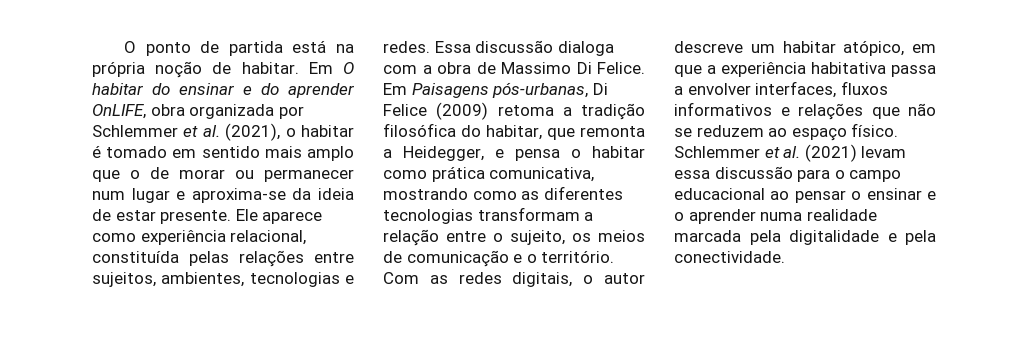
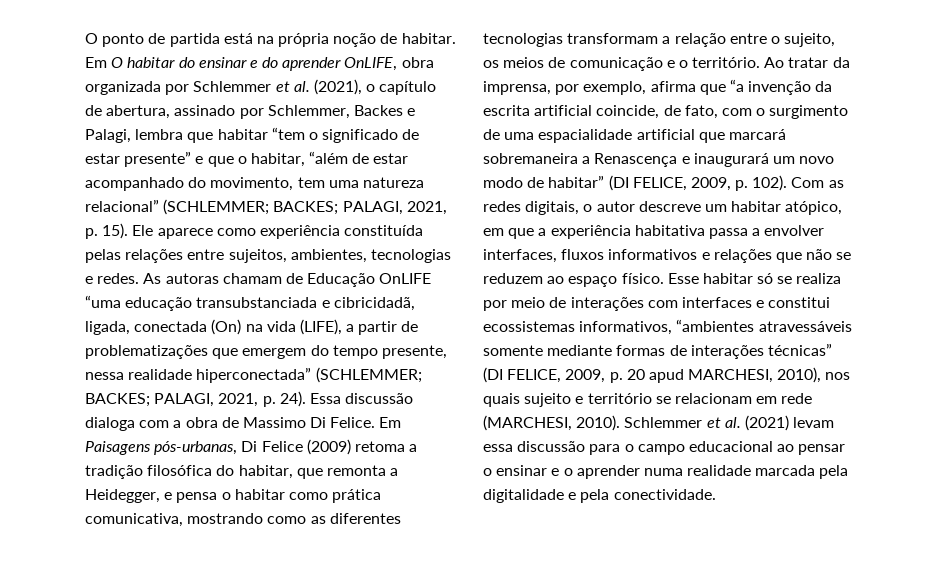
[301,125,354,137] [92,145,354,161] [92,167,354,182] [92,188,354,203] [92,209,232,224] habitar é tomado em sentido mais amplo que o de morar ou permanecer num lugar e aproxima-se da ideia de estar presente. -> [379,81,437,95] [85,105,416,119] [85,127,420,143] [85,151,409,167] [85,177,424,191] [85,199,447,215] [85,223,129,239] capítulo de abertura, assinado por Schlemmer, Backes e Palagi, lembra que habitar “tem o significado de estar presente” e que o habitar, “além de estar acompanhado do movimento, tem uma natureza relacional” (SCHLEMMER; BACKES; PALAGI, 2021, p. 15).
[230,230,307,245] relacional, -> (340, 232) none
(430, 47) none -> [143,273,432,287] [85,295,415,311] [85,319,419,335] [85,345,447,359] [85,367,422,383] [85,391,306,407] As autoras chamam de Educação OnLIFE “uma educação transubstanciada e cibricidadã, ligada, conectada (On) na vida (LIFE), a partir de problematizações que emergem do tempo presente, nessa realidade hiperconectada” (SCHLEMMER; BACKES; PALAGI, 2021, p. 24).
(615, 256) none -> [764,57,850,68] [483,79,833,95] [483,105,849,119] [483,129,786,143] [483,153,835,167] [483,175,788,191] Ao tratar da imprensa, por exemplo, afirma que “a invenção da escrita artificial coincide, de fato, com o surgimento de uma espacialidade artificial que marcará sobremaneira a Renascença e inaugurará um novo modo de habitar” (DI FELICE, 2009, p. 102).
(899, 130) none -> [667,273,842,284] [483,297,831,311] [483,319,852,335] [483,343,832,359] [483,367,851,383] [483,393,813,407] [483,415,621,431] Esse habitar só se realiza por meio de interações com interfaces e constitui ecossistemas informativos, “ambientes atravessáveis somente mediante formas de interações técnicas” (DI FELICE, 2009, p. 20 apud MARCHESI, 2010), nos quais sujeito e território se relacionam em rede (MARCHESI, 2010).

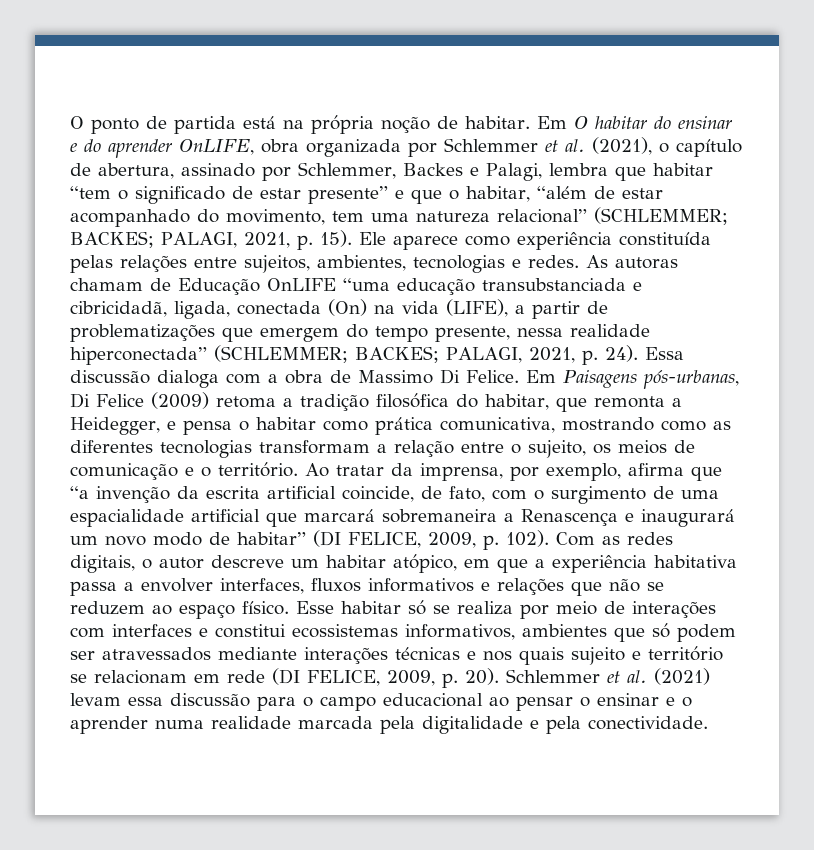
[676,319,852,332] [483,343,832,359] [483,367,822,383] “ambientes atravessáveis somente mediante formas de interações técnicas” (DI FELICE, 2009, p. 20 apud MARCHESI, 2010), -> [522,623,736,642] [70,647,476,664] ambientes que só podem ser atravessados mediante interações técnicas e
[483,415,621,431] (MARCHESI, 2010). -> [272,668,499,688] (DI FELICE, 2009, p. 20).

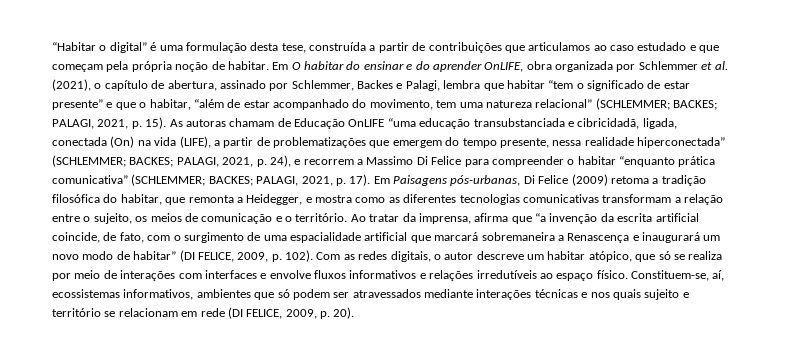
[70,116,304,134] O ponto de partida está na -> [52,42,720,53] [52,61,129,72] “Habitar o digital” é uma formulação desta tese, construída a partir de contribuições que articulamos ao caso estudado e que começam pela
[358,232,711,250] [70,255,579,273] Ele aparece como experiência constituída pelas relações entre sujeitos, ambientes, tecnologias e redes. -> (167, 123) none
[604,345,684,362] [70,369,519,388] 24). Essa discussão dialoga com a obra de Massimo Di Felice. -> [269,155,716,167] [52,174,371,186] 24), e recorrem a Massimo Di Felice para compreender o habitar “enquanto prática comunicativa” (SCHLEMMER; BACKES; PALAGI, 2021, p. 17).
[182,417,654,435] pensa o habitar como prática comunicativa, mostrando -> [315,195,352,203] mostra
(252, 449) none -> [522,194,599,203] comunicativas
[510,463,621,481] por exemplo, -> (471, 218) none
[464,555,737,573] [70,578,664,596] [70,601,401,619] em que a experiência habitativa passa a envolver interfaces, fluxos informativos e relações que não se reduzem ao espaço físico. Esse habitar -> [635,254,656,262] que
[215,624,286,638] constitui -> [269,270,725,281] envolve fluxos informativos e relações irredutíveis ao espaço físico. Constituem-se, aí,
[506,668,710,685] [70,693,692,711] [70,716,708,734] Schlemmer et al. (2021) levam essa discussão para o campo educacional ao pensar o ensinar e o aprender numa realidade marcada pela digitalidade e pela conectividade. -> (355, 313) none

